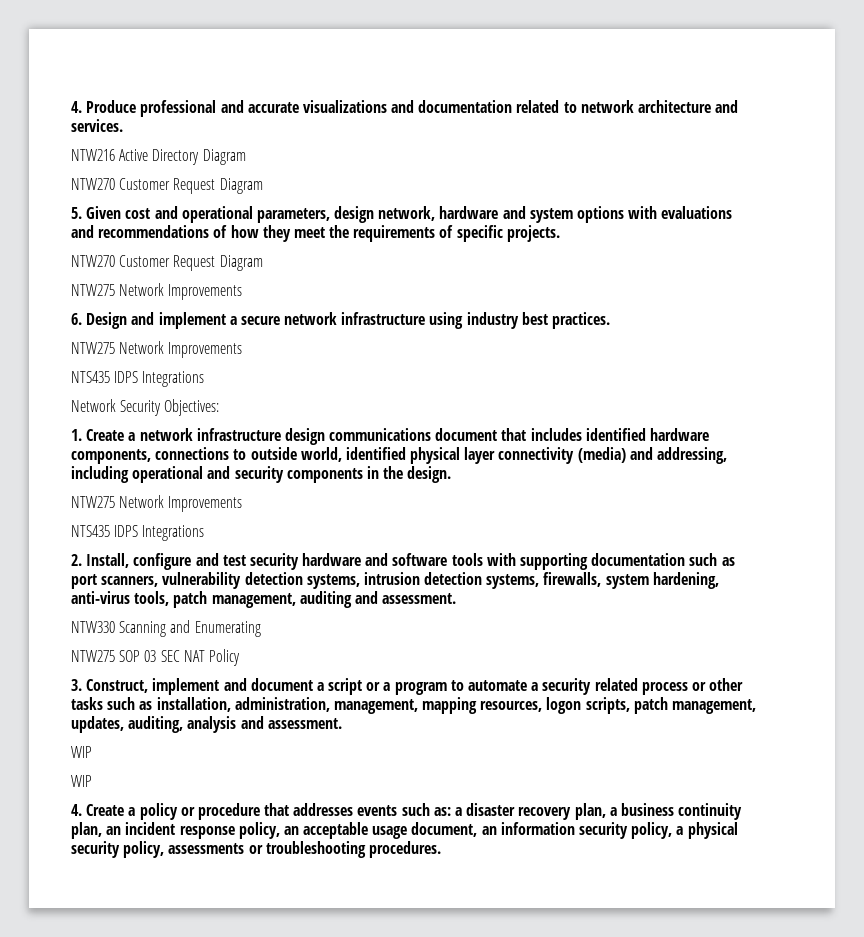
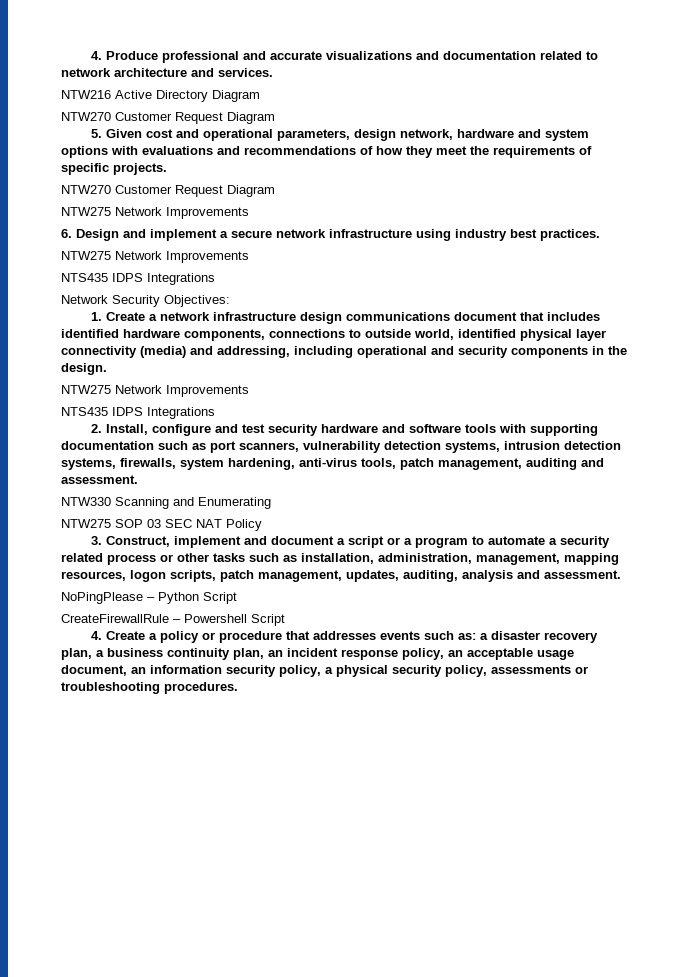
[71,746,92,758] [71,775,92,787] WIP // WIP -> [61,592,237,604] [61,614,285,626] NoPingPlease – Python Script // CreateFirewallRule – Powershell Script

